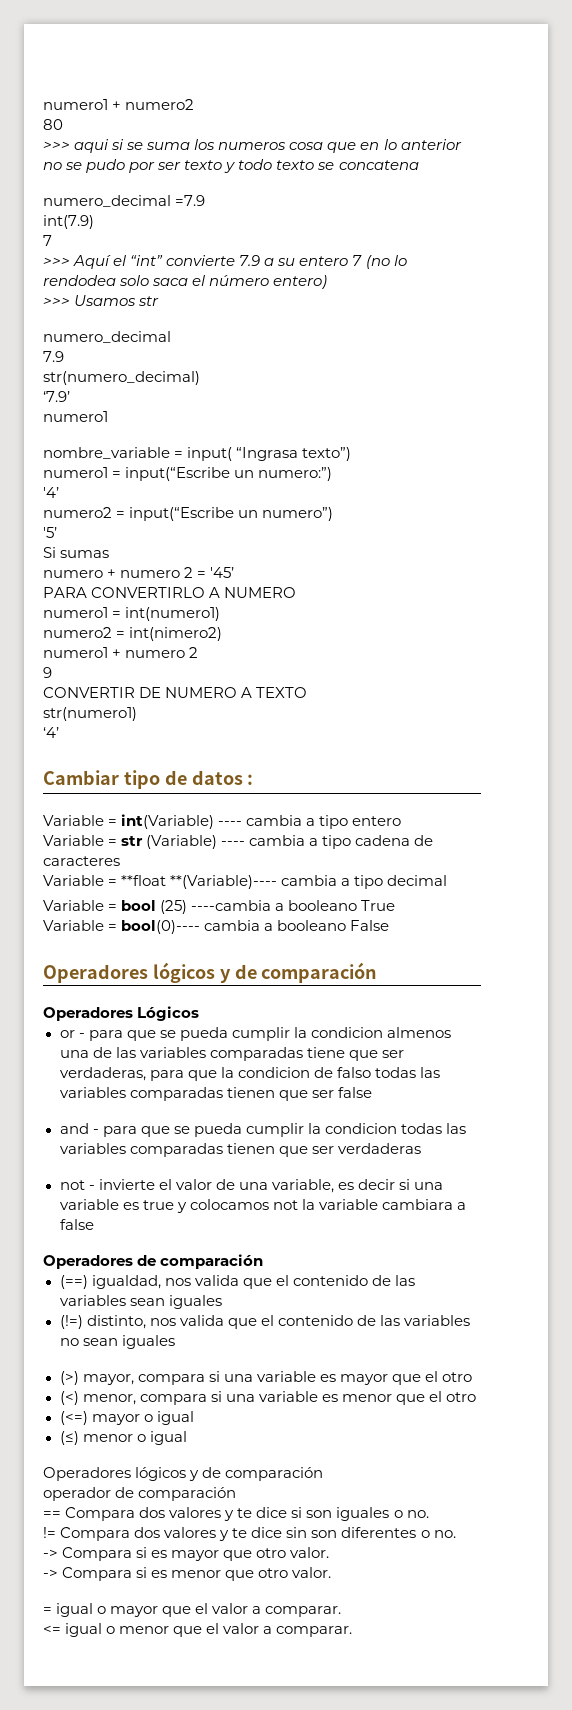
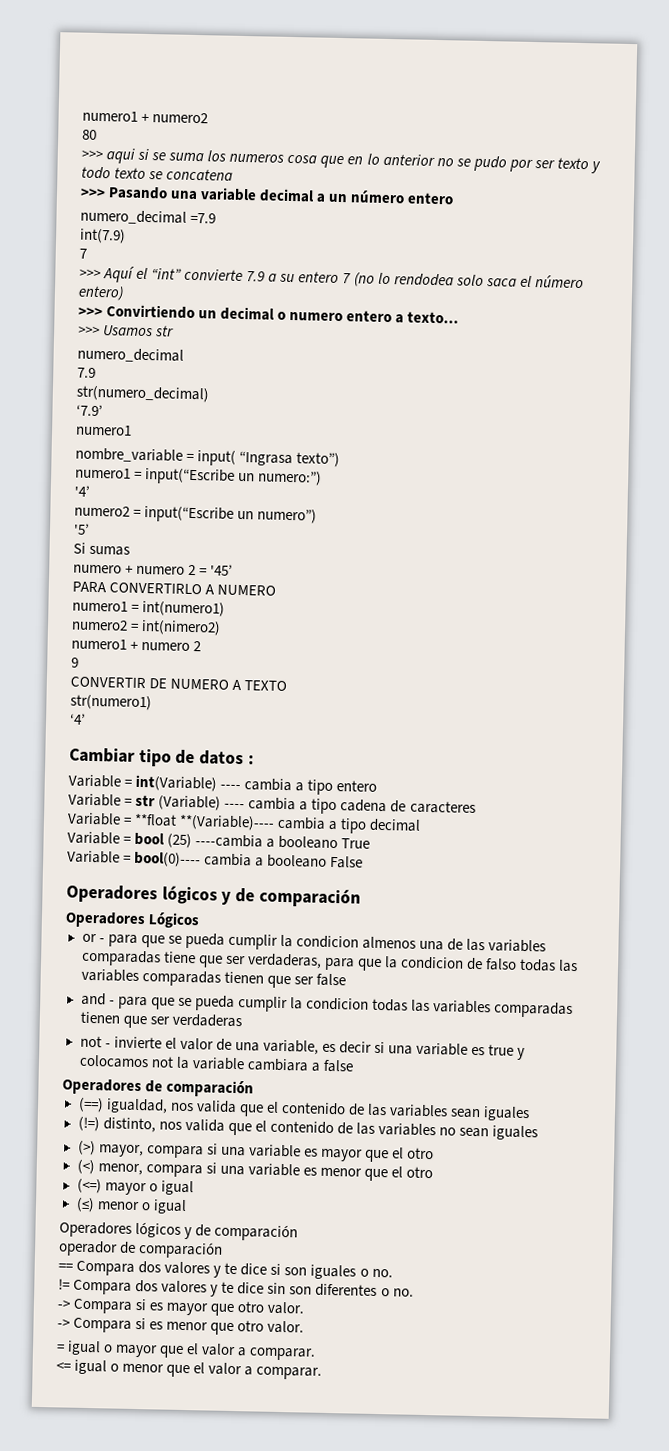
(419, 165) none -> [80,186,455,205] // >>> Pasando una variable decimal a un número entero
(328, 282) none -> [78,304,460,324] // >>> Convirtiendo un decimal o numero entero a texto…

